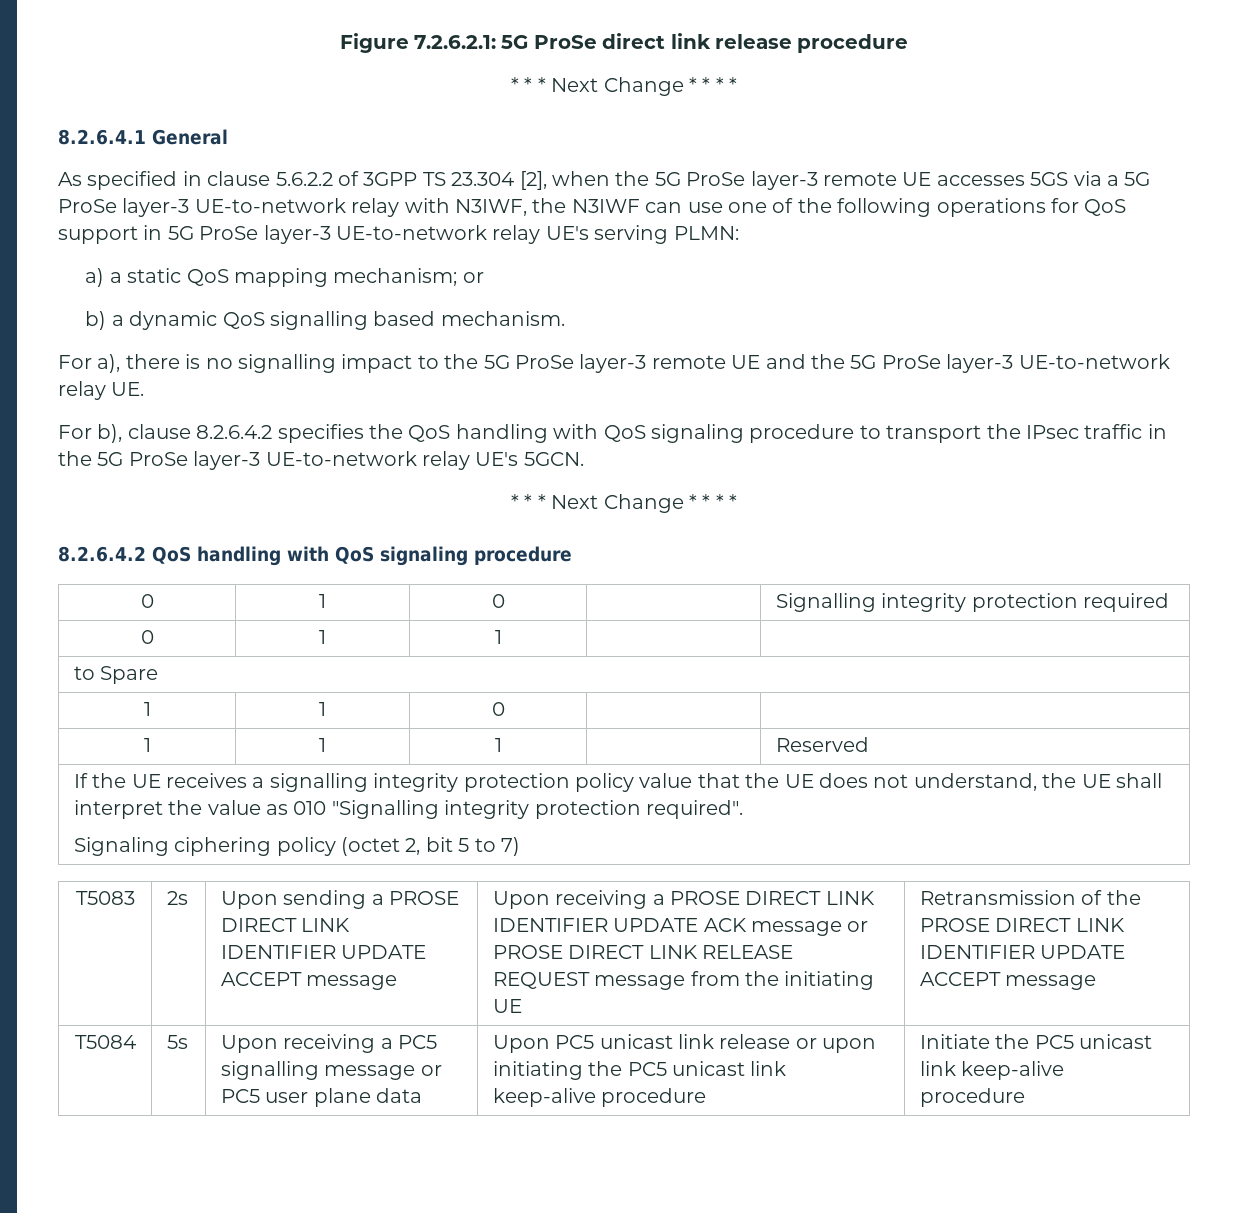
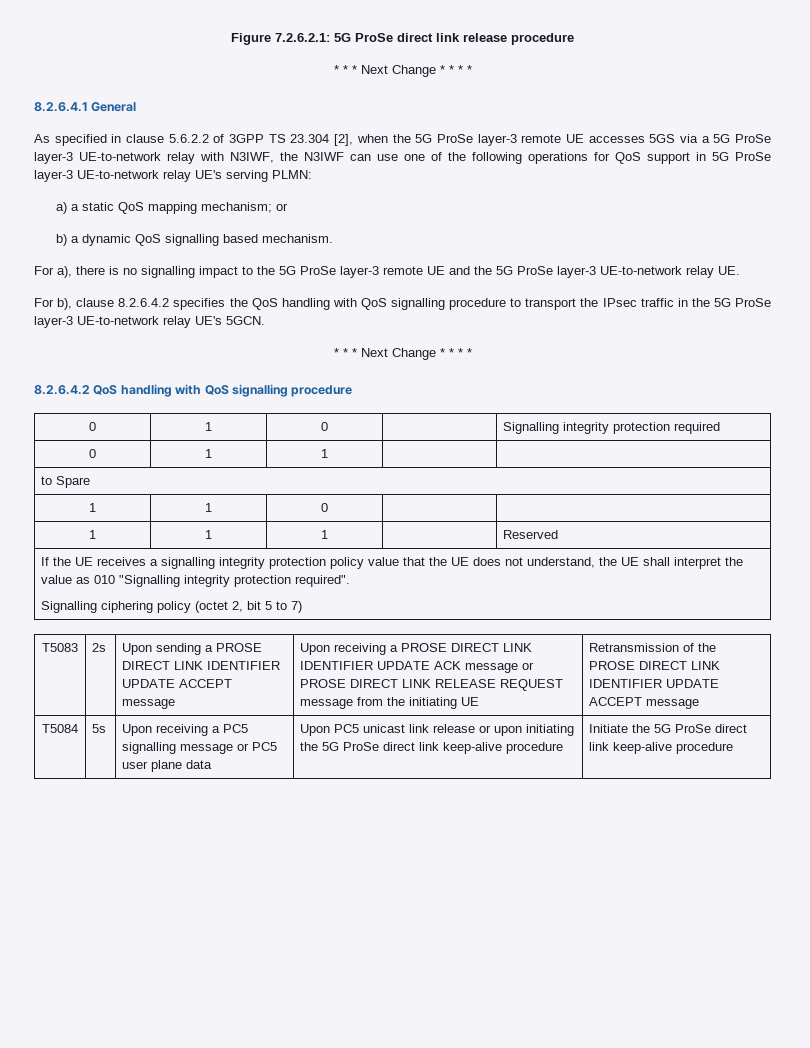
[650,424,744,443] signaling -> [391,298,446,310] signalling
[380,546,468,566] signaling -> [231,384,288,397] signalling
[73,837,169,856] Signaling -> [41,601,98,613] Signalling
[627,1061,746,1076] PC5 unicast -> [322,742,416,751] 5G ProSe direct
[1034,1034,1153,1049] PC5 unicast -> [654,724,748,733] 5G ProSe direct

